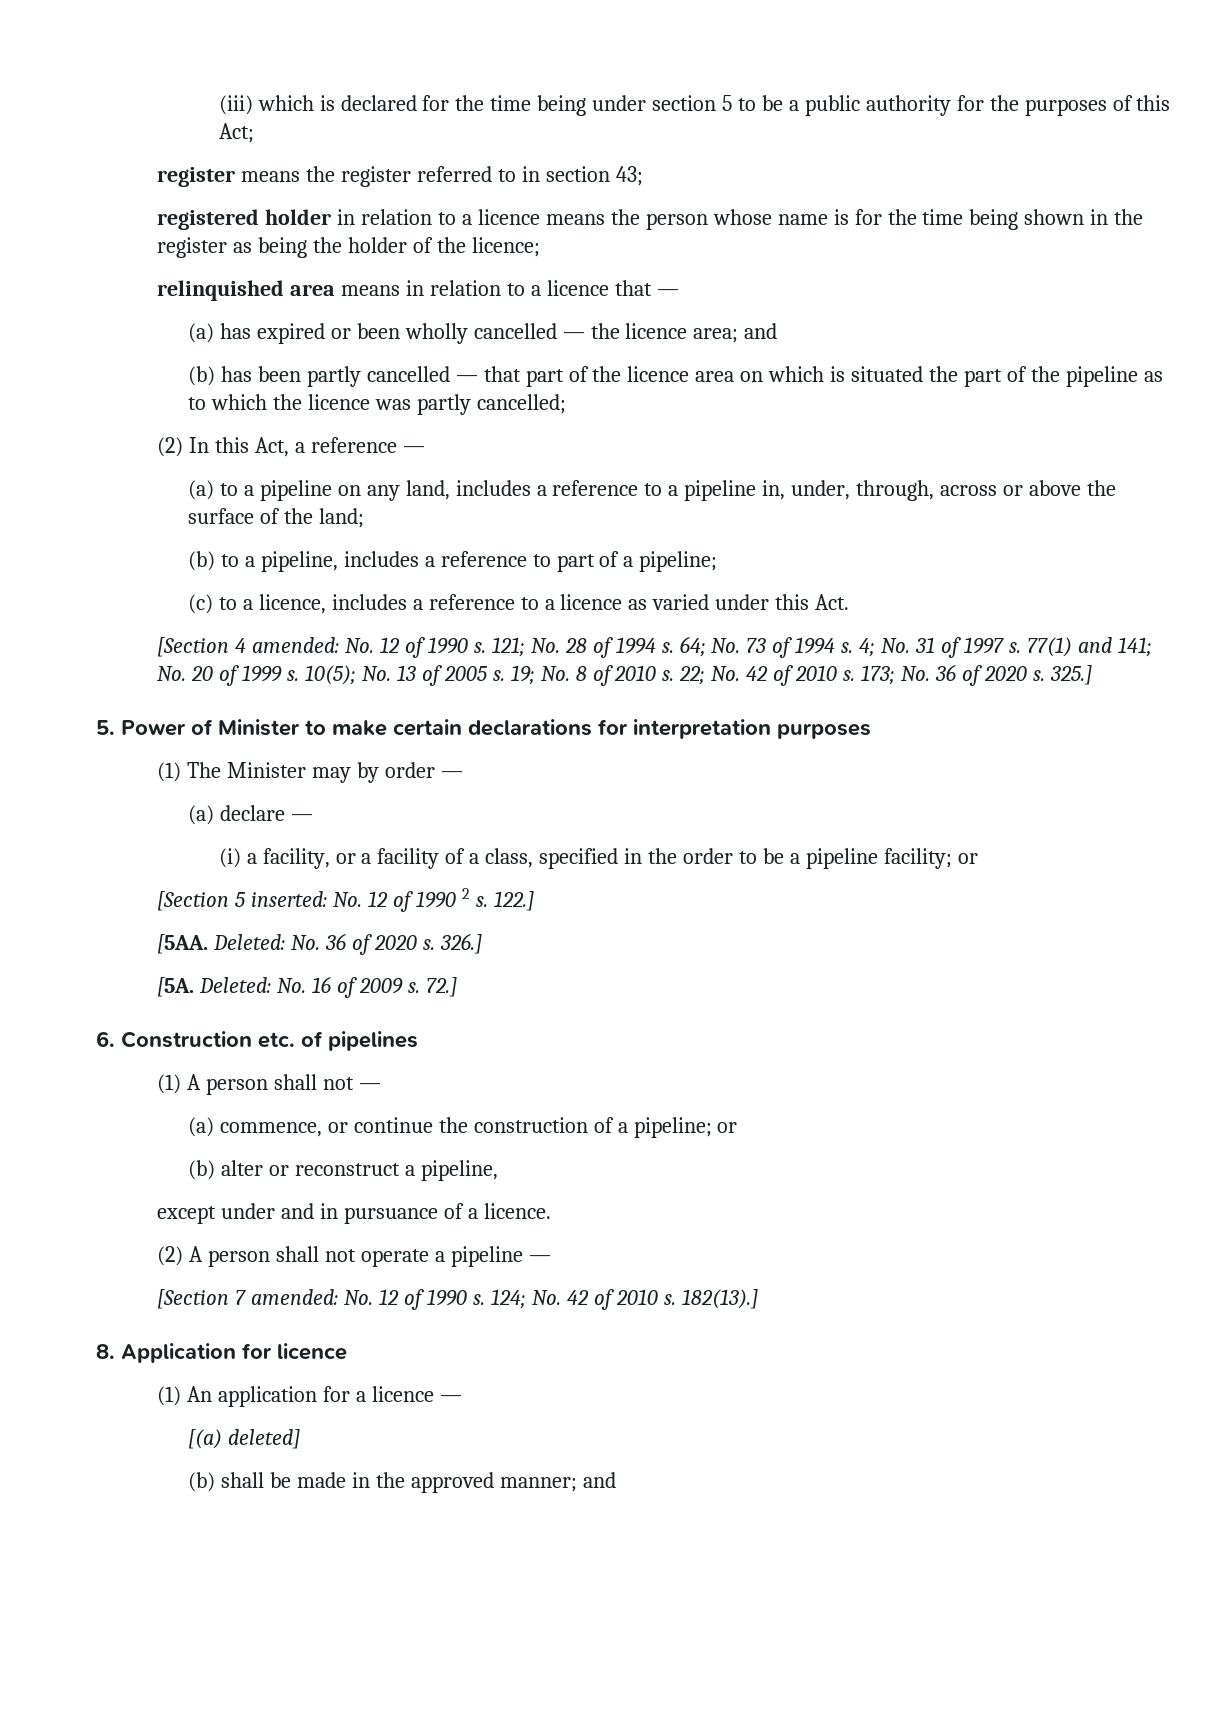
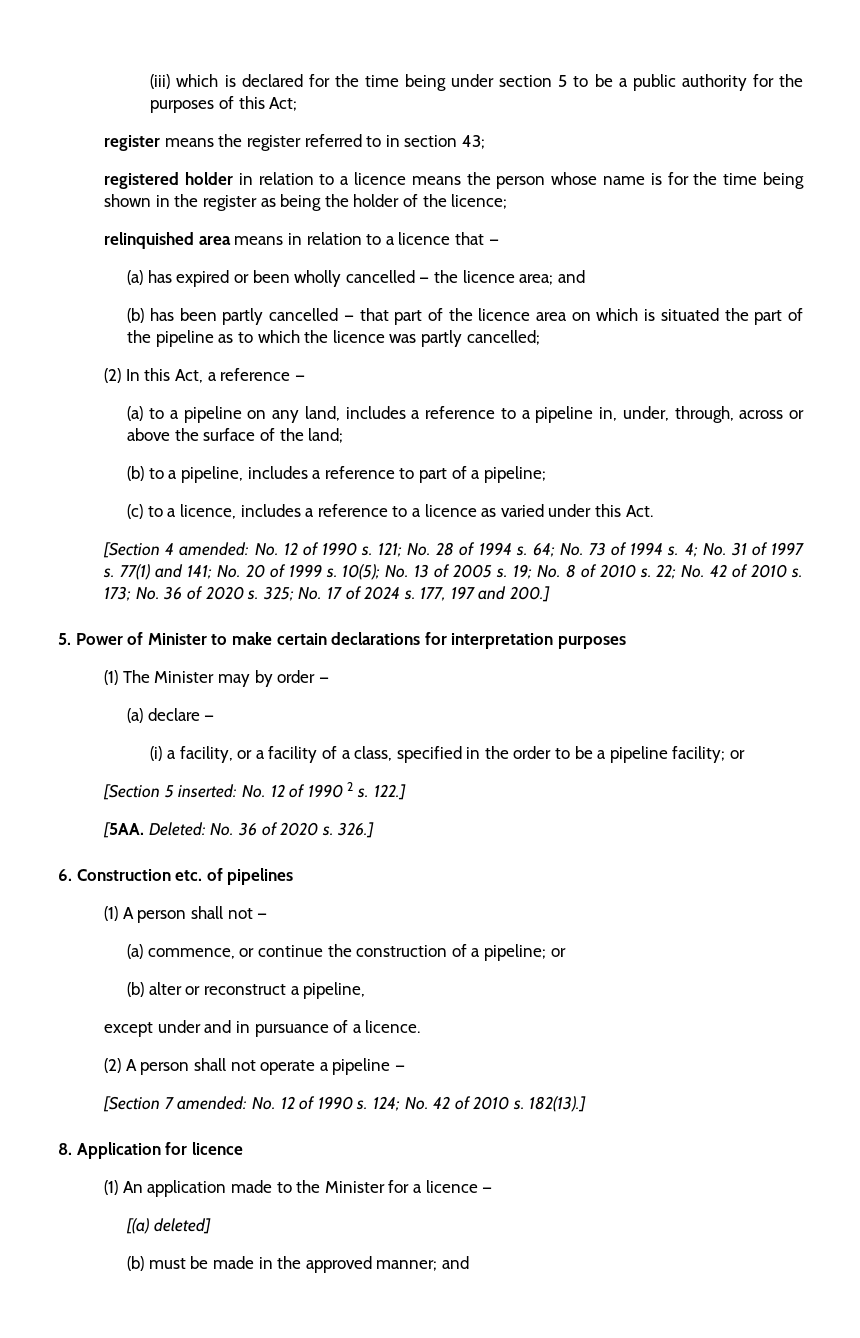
[1049,665,1092,685] 325.] -> [262,586,551,602] 325; No. 17 of 2024 s. 177, 197 and 200.]
[157,976,457,998] // [5A. Deleted: No. 16 of 2009 s. 72.] -> (375, 830) none
(318, 1396) none -> [230,1180,385,1193] made to the Minister
[220,1472,264,1488] shall -> [148,1258,186,1269] must

